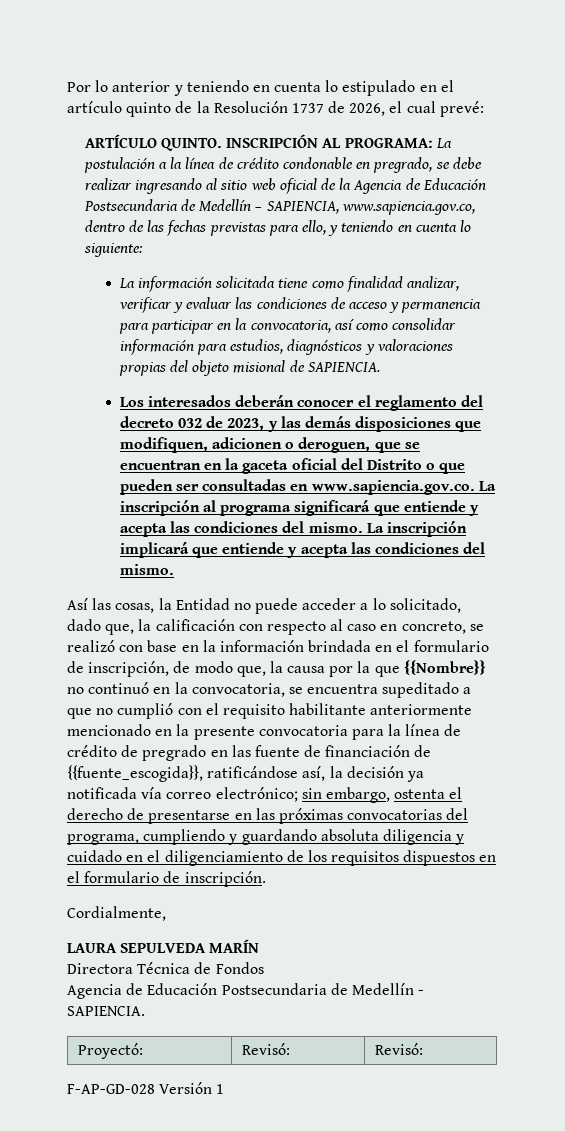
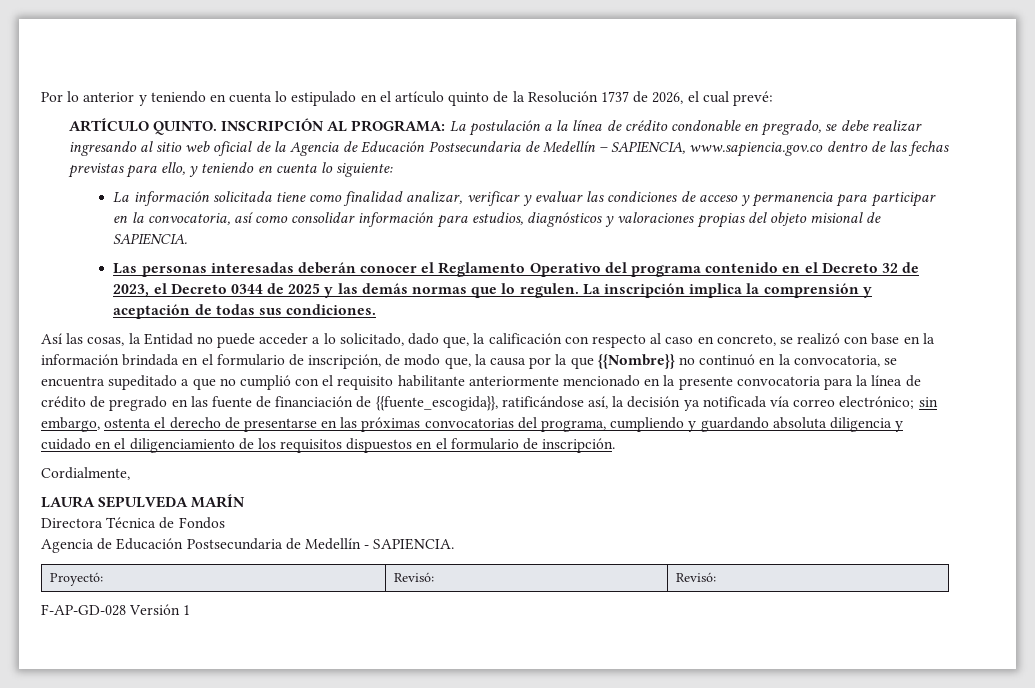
[341,201,475,215] www.sapiencia.gov.co, -> [689,142,824,157] www.sapiencia.gov.co
[119,395,483,411] [119,416,482,432] [119,437,420,453] [119,458,466,474] [119,479,496,495] [119,500,479,516] [119,521,467,537] [119,542,486,558] [119,564,174,575] Los interesados deberán conocer el reglamento del decreto 032 de 2023, y las demás disposiciones que modifiquen, adicionen o deroguen, que se encuentran en la gaceta oficial del Distrito o que pueden ser consultadas en www.sapiencia.gov.co. La inscripción al programa significará que entiende y acepta las condiciones del mismo. La inscripción implicará que entiende y acepta las condiciones del mismo. -> [113,262,920,277] [113,283,872,298] [113,304,377,319] Las personas interesadas deberán conocer el Reglamento Operativo del programa contenido en el Decreto 32 de 2023, el Decreto 0344 de 2025 y las demás normas que lo regulen. La inscripción implica la comprensión y aceptación de todas sus condiciones.

